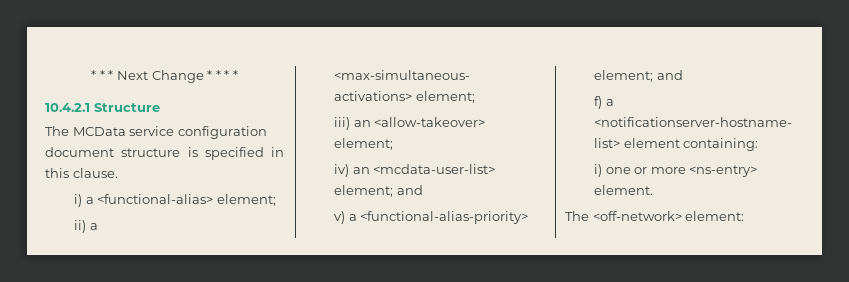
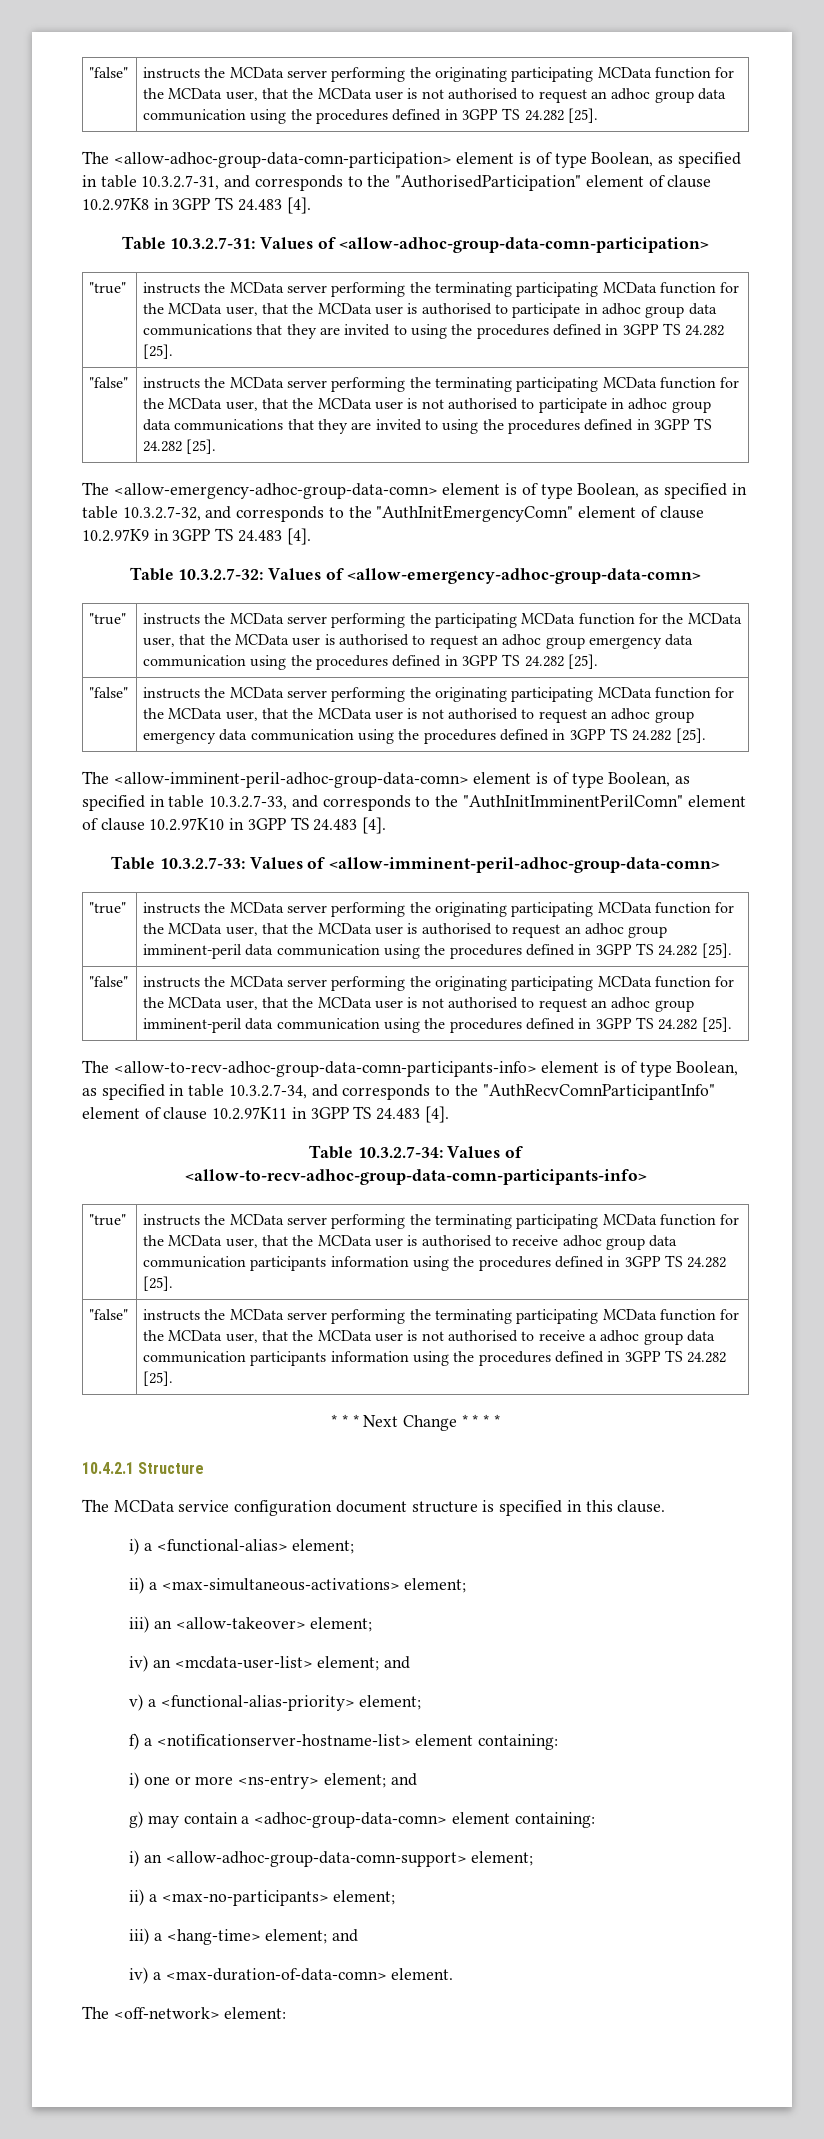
(91, 75) none -> [89,67,129,78] [143,67,735,82] [143,88,726,103] [143,108,599,124] [82,151,741,168] [82,175,712,191] [82,197,311,214] [121,236,710,253] [89,282,127,294] [143,282,740,297] [143,303,717,318] [143,323,725,339] [143,344,174,359] [89,377,129,388] [143,377,740,392] [143,398,711,413] [143,418,713,434] [143,439,217,454] [82,482,747,499] [82,505,704,522] [82,528,311,545] [129,567,702,584] [89,613,127,625] [143,613,742,628] [143,634,694,649] [143,654,599,670] [89,687,129,698] [143,687,735,702] [143,708,694,723] [143,728,706,744] [82,771,691,788] [82,795,746,811] [82,817,387,834] [111,856,720,873] [89,902,127,914] [143,902,735,917] [143,923,668,938] [143,943,732,959] [89,976,129,987] [143,976,735,991] [143,997,694,1012] [143,1017,732,1033] [82,1060,739,1077] [82,1084,715,1100] [82,1106,449,1123] [308,1145,524,1159] [184,1169,647,1185] [89,1214,127,1226] [143,1214,740,1229] [143,1235,678,1250] [143,1255,727,1271] [143,1276,174,1291] [89,1309,129,1320] [143,1309,740,1324] [143,1330,715,1345] [143,1350,727,1366] [143,1371,174,1386] "false" | instructs the MCData server performing the originating participating MCData function for the MCData user, that the MCData user is not authorised to request an adhoc group data communication using the procedures defined in 3GPP TS 24.282 [25]. // The <allow-adhoc-group-data-comn-participation> element is of type Boolean, as specified in table 10.3.2.7-31, and corresponds to the "AuthorisedParticipation" element of clause 10.2.97K8 in 3GPP TS 24.483 [4]. // Table 10.3.2.7-31: Values of <allow-adhoc-group-data-comn-participation> // "true" | instructs the MCData server performing the terminating participating MCData function for the MCData user, that the MCData user is authorised to participate in adhoc group data communications that they are invited to using the procedures defined in 3GPP TS 24.282 [25]. // "false" | instructs the MCData server performing the terminating participating MCData function for the MCData user, that the MCData user is not authorised to participate in adhoc group data communications that they are invited to using the procedures defined in 3GPP TS 24.282 [25]. // The <allow-emergency-adhoc-group-data-comn> element is of type Boolean, as specified in table 10.3.2.7-32, and corresponds to the "AuthInitEmergencyComn" element of clause 10.2.97K9 in 3GPP TS 24.483 [4]. // Table 10.3.2.7-32: Values of <allow-emergency-adhoc-group-data-comn> // "true" | instructs the MCData server performing the participating MCData function for the MCData user, that the MCData user is authorised to request an adhoc group emergency data communication using the procedures defined in 3GPP TS 24.282 [25]. // "false" | instructs the MCData server performing the originating participating MCData function for the MCData user, that the MCData user is not authorised to request an adhoc group emergency data communication using the procedures defined in 3GPP TS 24.282 [25]. // The <allow-imminent-peril-adhoc-group-data-comn> element is of type Boolean, as specified in table 10.3.2.7-33, and corresponds to the "AuthInitImminentPerilComn" element of clause 10.2.97K10 in 3GPP TS 24.483 [4]. // Table 10.3.2.7-33: Values of <allow-imminent-peril-adhoc-group-data-comn> // "true" | instructs the MCData server performing the originating participating MCData function for the MCData user, that the MCData user is authorised to request an adhoc group imminent-peril data communication using the procedures defined in 3GPP TS 24.282 [25]. // "false" | instructs the MCData server performing the originating participating MCData function for the MCData user, that the MCData user is not authorised to request an adhoc group imminent-peril data communication using the procedures defined in 3GPP TS 24.282 [25]. // The <allow-to-recv-adhoc-group-data-comn-participants-info> element is of type Boolean, as specified in table 10.3.2.7-34, and corresponds to the "AuthRecvComnParticipantInfo" element of clause 10.2.97K11 in 3GPP TS 24.483 [4]. // Table 10.3.2.7-34: Values of <allow-to-recv-adhoc-group-data-comn-participants-info> // "true" | instructs the MCData server performing the terminating participating MCData function for the MCData user, that the MCData user is authorised to receive adhoc group data communication participants information using the procedures defined in 3GPP TS 24.282 [25]. // "false" | instructs the MCData server performing the terminating participating MCData function for the MCData user, that the MCData user is not authorised to receive a adhoc group data communication participants information using the procedures defined in 3GPP TS 24.282 [25]. //
[656,70,683,80] and -> (422, 1702) none
(758, 171) none -> [323,1773,417,1788] [129,1811,595,1828] [129,1850,534,1867] [129,1889,396,1906] [129,1928,359,1945] [129,1967,387,1984] element; and // g) may contain a <adhoc-group-data-comn> element containing: // i) an <allow-adhoc-group-data-comn-support> element; // ii) a <max-no-participants> element; // iii) a <hang-time> element; and // iv) a <max-duration-of-data-comn>

